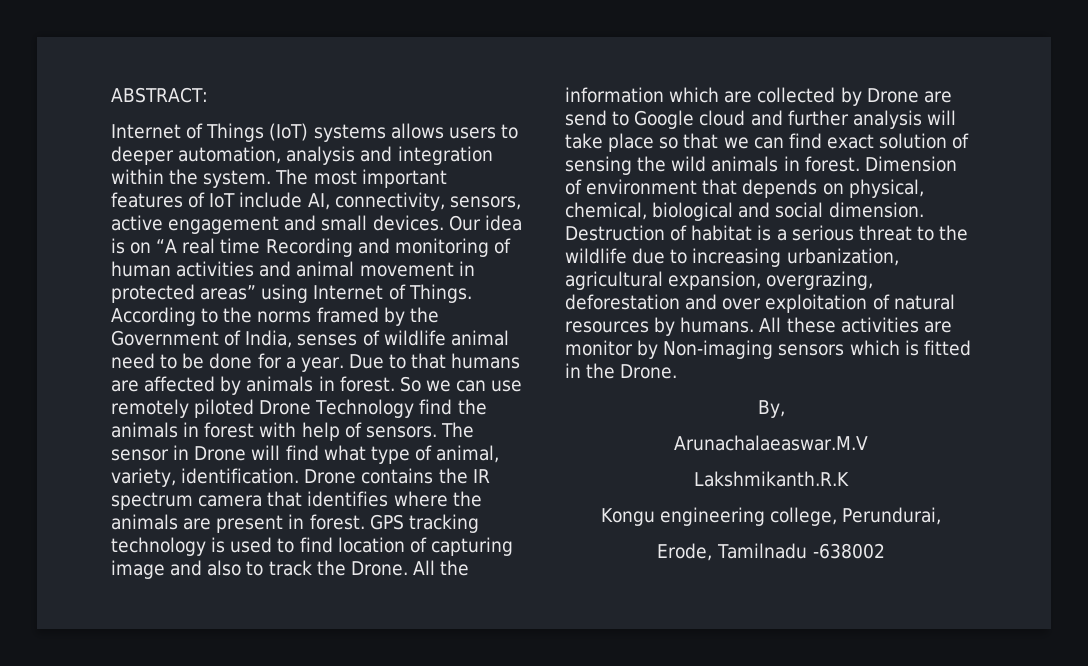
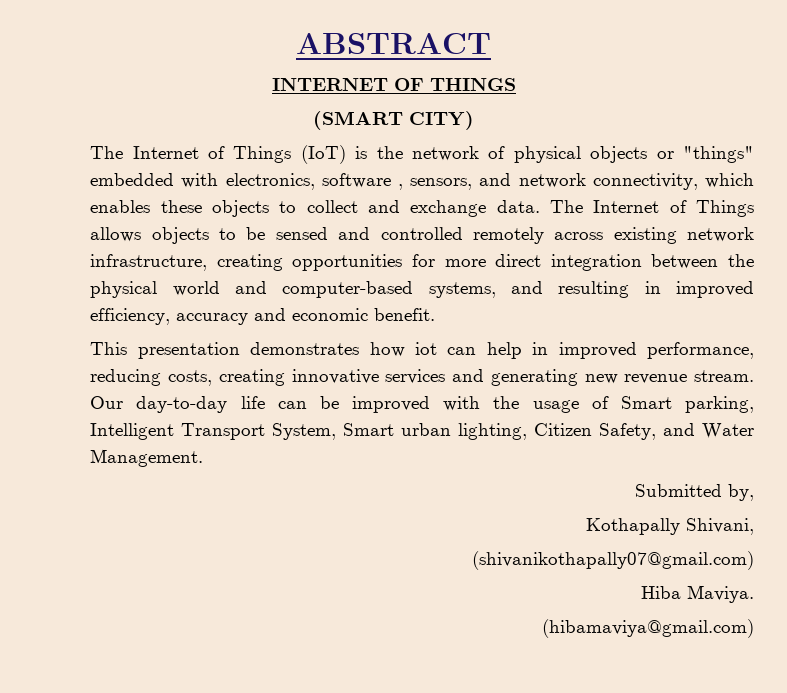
[111,87,208,103] [111,123,518,142] [111,146,493,165] [111,169,447,188] [111,192,521,211] [111,215,522,234] [111,238,511,257] [111,261,475,277] [111,284,472,303] [111,307,439,326] [111,330,509,348] [111,353,521,372] [111,376,523,395] [111,399,487,418] [111,422,474,441] [111,445,500,464] [111,468,490,487] [111,491,482,510] [111,514,479,533] [111,537,513,556] [111,560,470,579] [565,87,952,106] [565,110,956,129] [565,133,970,152] [565,156,957,175] [565,179,924,198] [565,202,924,221] [565,225,969,241] [565,248,899,267] [565,271,874,290] [565,294,955,313] [565,317,952,336] [565,340,971,359] [565,363,678,379] [757,400,785,418] [674,435,869,451] [694,471,850,487] [600,507,942,526] [657,543,885,561] ABSTRACT: // Internet of Things (IoT) systems allows users to deeper automation, analysis and integration within the system. The most important features of IoT include AI, connectivity, sensors, active engagement and small devices. Our idea is on “A real time Recording and monitoring of human activities and animal movement in protected areas” using Internet of Things. According to the norms framed by the Government of India, senses of wildlife animal need to be done for a year. Due to that humans are affected by animals in forest. So we can use remotely piloted Drone Technology find the animals in forest with help of sensors. The sensor in Drone will find what type of animal, variety, identification. Drone contains the IR spectrum camera that identifies where the animals are present in forest. GPS tracking technology is used to find location of capturing image and also to track the Drone. All the information which are collected by Drone are send to Google cloud and further analysis will take place so that we can find exact solution of sensing the wild animals in forest. Dimension of environment that depends on physical, chemical, biological and social dimension. Destruction of habitat is a serious threat to the wildlife due to increasing urbanization, agricultural expansion, overgrazing, deforestation and over exploitation of natural resources by humans. All these activities are monitor by Non-imaging sensors which is fitted in the Drone. // By, // Arunachalaeaswar.M.V // Lakshmikanth.R.K // Kongu engineering college, Perundurai, // Erode, Tamilnadu -638002 -> [296,33,491,54] [271,78,516,91] [313,111,474,130] [90,145,754,164] [90,173,754,190] [90,200,754,217] [90,227,754,244] [90,254,754,271] [90,281,754,298] [90,308,436,325] [90,342,754,359] [90,369,754,386] [90,396,755,413] [90,423,755,440] [90,449,204,467] [635,484,754,501] [586,518,754,535] [472,551,754,570] [641,585,754,603] [542,619,754,638] ABSTRACT // INTERNET OF THINGS // (SMART CITY) // The Internet of Things (IoT) is the network of physical objects or "things" embedded with electronics, software , sensors, and network connectivity, which enables these objects to collect and exchange data. The Internet of Things allows objects to be sensed and controlled remotely across existing network infrastructure, creating opportunities for more direct integration between the physical world and computer-based systems, and resulting in improved efficiency, accuracy and economic benefit. // This presentation demonstrates how iot can help in improved performance, reducing costs, creating innovative services and generating new revenue stream. Our day-to-day life can be improved with the usage of Smart parking, Intelligent Transport System, Smart urban lighting, Citizen Safety, and Water Management. // Submitted by, // Kothapally Shivani, // (shivanikothapally07@gmail.com) // Hiba Maviya. // (hibamaviya@gmail.com)

